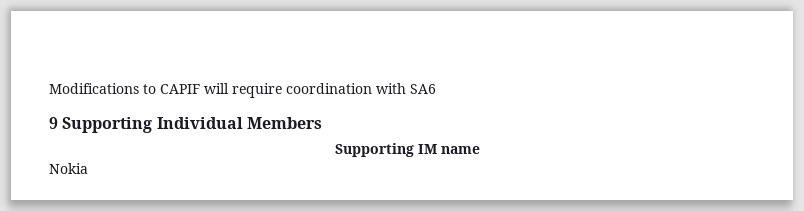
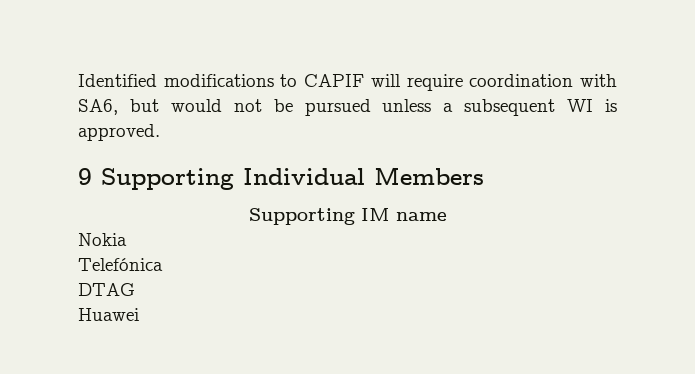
[49,83,139,94] Modifications -> [78,74,274,87] Identified modifications
[410,84,436,94] SA6 -> [78,99,617,116] [78,124,160,141] SA6, but would not be pursued unless a subsequent WI is approved.
(88, 168) none -> [78,258,163,271] [78,283,135,296] [78,308,139,321] // Telefónica // DTAG // Huawei

